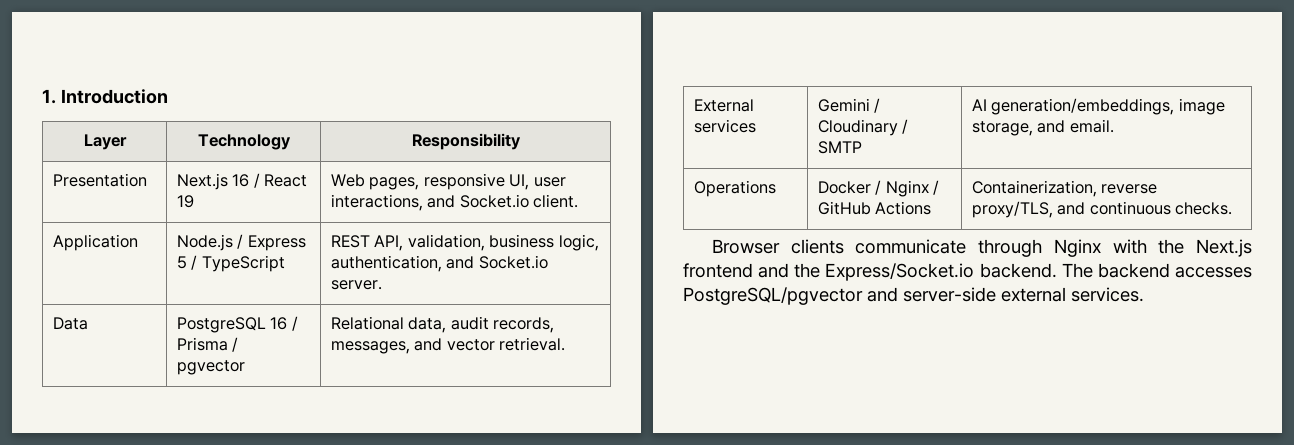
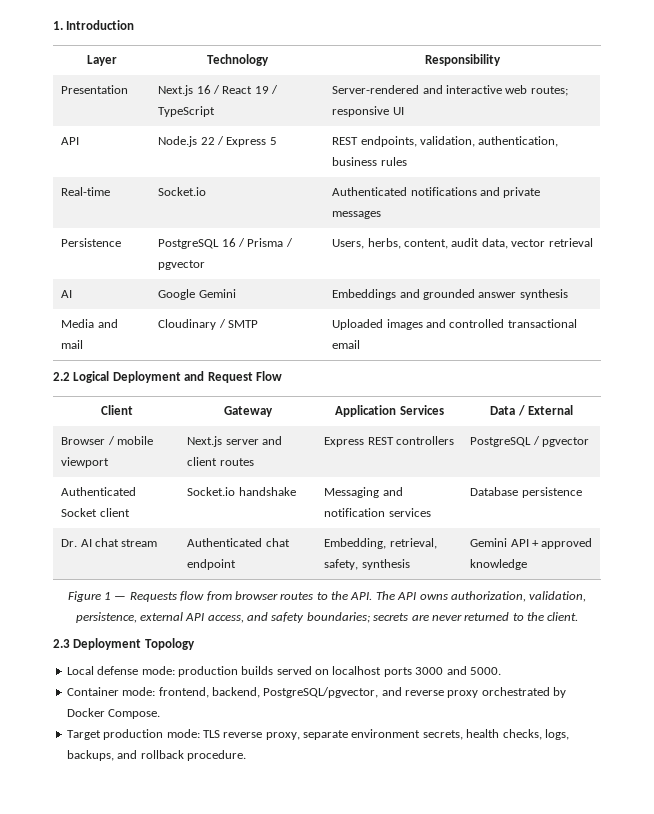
[330,173,566,190] [330,194,579,211] [52,234,138,251] | Web pages, responsive UI, user interactions, and Socket.io client. // Application -> [271,85,279,94] [158,106,216,117] [332,85,568,96] [332,106,404,117] [61,137,80,145] / TypeScript | Server-rendered and interactive web routes; responsive UI // API
(233, 242) none -> [200,137,215,145] 22
[191,255,285,272] [330,234,599,251] [330,255,548,272] [330,280,382,290] [52,317,88,330] / TypeScript | REST API, validation, business logic, authentication, and Socket.io server. // Data -> [332,136,559,147] [332,157,407,166] [61,187,111,196] [158,187,207,196] [332,187,541,198] [332,211,382,219] [61,238,122,247] | REST endpoints, validation, authentication, business rules // Real-time | Socket.io | Authenticated notifications and private messages // Persistence
[330,316,555,333] [330,337,566,354] [693,99,754,112] [693,119,756,133] [817,98,881,113] [817,119,909,136] [817,141,862,154] [971,98,1225,115] [971,119,1114,136] [693,180,776,197] [817,180,940,197] [817,201,932,215] [971,180,1158,197] [971,201,1233,218] [712,239,1252,257] [683,263,1252,281] [683,287,1144,305] Relational data, audit records, messages, and vector retrieval. // External services | Gemini / Cloudinary / SMTP | AI generation/embeddings, image storage, and email. // Operations | Docker / Nginx / GitHub Actions | Containerization, reverse proxy/TLS, and continuous checks. // Browser clients communicate through Nginx with the Next.js frontend and the Express/Socket.io backend. The backend accesses PostgreSQL/pgvector and server-side external services. -> [332,238,593,249] [61,290,73,298] [158,289,236,300] [332,289,568,300] [61,319,118,328] [61,340,84,349] [158,319,259,330] [332,319,577,330] [332,340,361,349] [53,371,282,383] [100,405,133,415] [224,406,273,417] [335,405,444,417] [490,405,573,416] [61,436,154,445] [61,457,110,468] [187,436,283,447] [187,457,254,466] [324,436,455,447] [470,436,590,447] [61,487,137,496] [61,508,130,517] [187,487,296,496] [324,487,403,498] [324,508,431,517] [470,487,582,498] [61,538,158,547] [187,538,290,547] [187,559,237,570] [324,538,437,549] [324,559,410,570] [470,538,593,549] [470,559,528,570] [67,591,587,602] [75,612,579,623] [53,638,195,650] [66,666,501,677] [66,687,567,698] [66,708,161,719] [66,729,569,740] [66,750,246,761] Users, herbs, content, audit data, vector retrieval // AI | Google Gemini | Embeddings and grounded answer synthesis // Media and mail | Cloudinary / SMTP | Uploaded images and controlled transactional email // 2.2 Logical Deployment and Request Flow // Client | Gateway | Application Services | Data / External // Browser / mobile viewport | Next.js server and client routes | Express REST controllers | PostgreSQL / pgvector // Authenticated Socket client | Socket.io handshake | Messaging and notification services | Database persistence // Dr. AI chat stream | Authenticated chat endpoint | Embedding, retrieval, safety, synthesis | Gemini API + approved knowledge // Figure 1 — Requests flow from browser routes to the API. The API owns authorization, validation, persistence, external API access, and safety boundaries; secrets are never returned to the client. // 2.3 Deployment Topology // Local defense mode: production builds served on localhost ports 3000 and 5000. // Container mode: frontend, backend, PostgreSQL/pgvector, and reverse proxy orchestrated by Docker Compose. // Target production mode: TLS reverse proxy, separate environment secrets, health checks, logs, backups, and rollback procedure.

